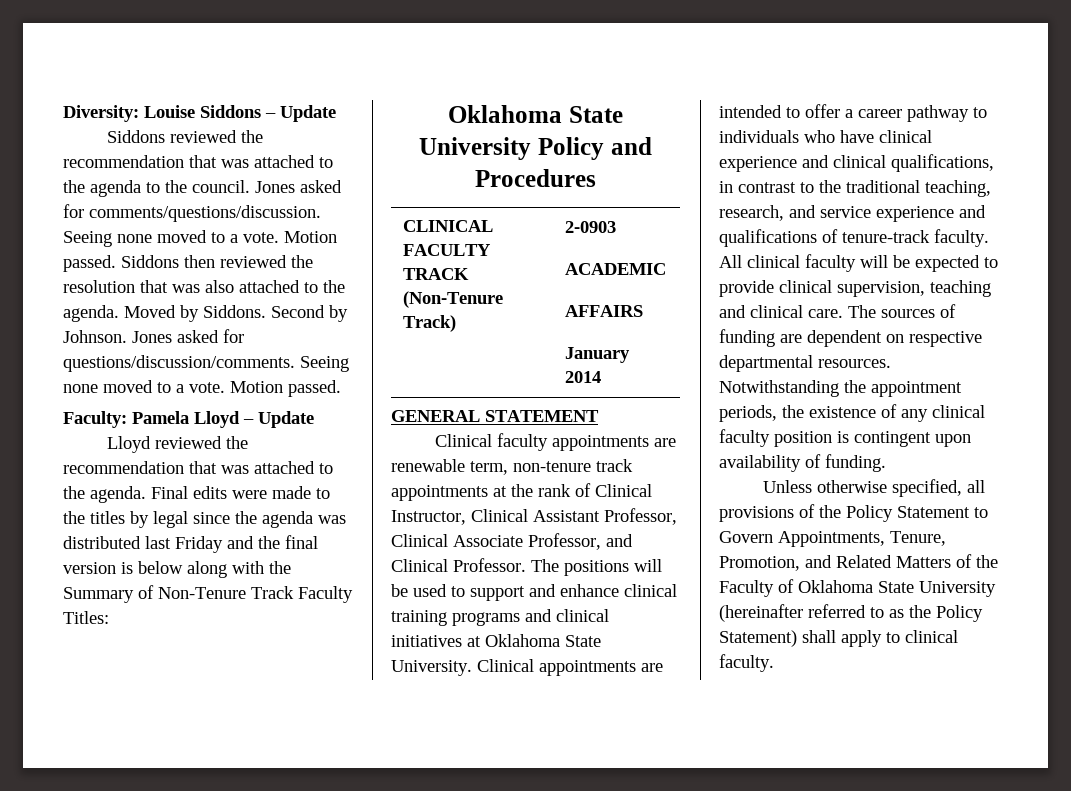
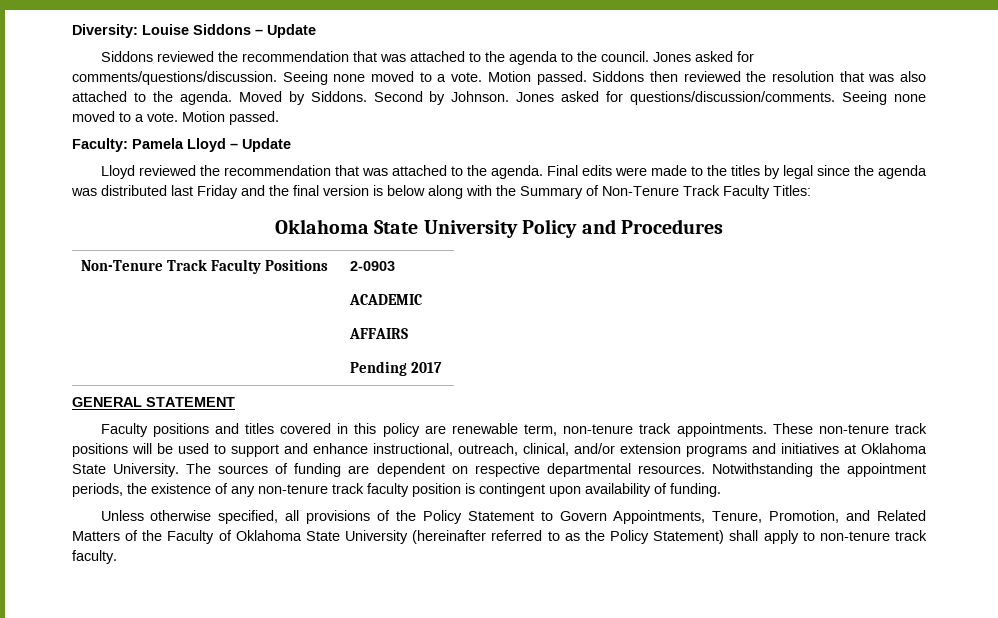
[402,220,493,232] [402,244,491,256] [402,268,469,280] [402,291,503,308] [402,315,456,332] CLINICAL FACULTY TRACK (Non-Tenure Track) -> [81,259,329,274] Non-Tenure Track Faculty Positions
[564,347,630,363] [564,371,601,383] January 2014 -> [350,361,443,376] Pending 2017
[434,433,649,451] Clinical faculty appointments -> [100,423,420,437] Faculty positions and titles covered in this policy
[391,483,652,501] [391,508,677,525] [391,533,633,550] [391,558,559,572] appointments at the rank of Clinical Instructor, Clinical Assistant Professor, Clinical Associate Professor, and Clinical Professor. The -> [676,423,927,437] appointments. These non-tenure track
[624,584,677,597] [391,610,447,626] clinical training -> [373,443,681,456] instructional, outreach, clinical, and/or extension
[556,609,609,622] clinical -> (776, 448) none
[477,659,663,676] [719,104,987,122] [719,130,932,143] [719,154,994,172] [719,180,991,197] [719,205,986,222] [719,229,989,247] [719,254,998,272] [719,280,991,297] [719,305,843,318] Clinical appointments are intended to offer a career pathway to individuals who have clinical experience and clinical qualifications, in contrast to the traditional teaching, research, and service experience and qualifications of tenure-track faculty. All clinical faculty will be expected to provide clinical supervision, teaching and clinical care. -> (180, 470) none
[932,405,985,418] clinical -> [258,483,364,494] non-tenure track
[905,630,958,643] clinical -> [819,530,927,541] non-tenure track

